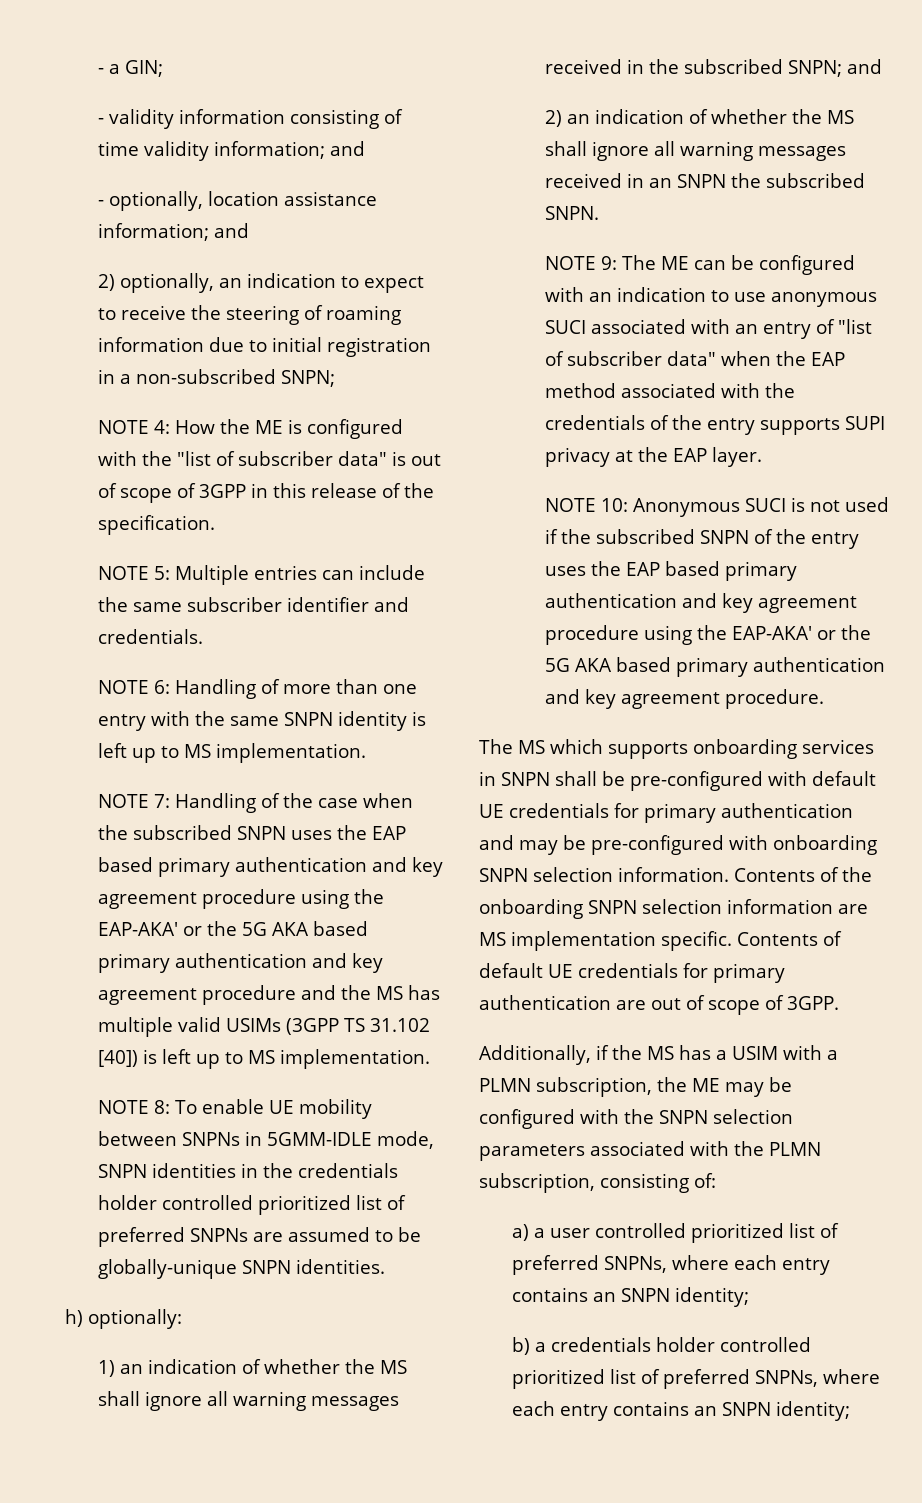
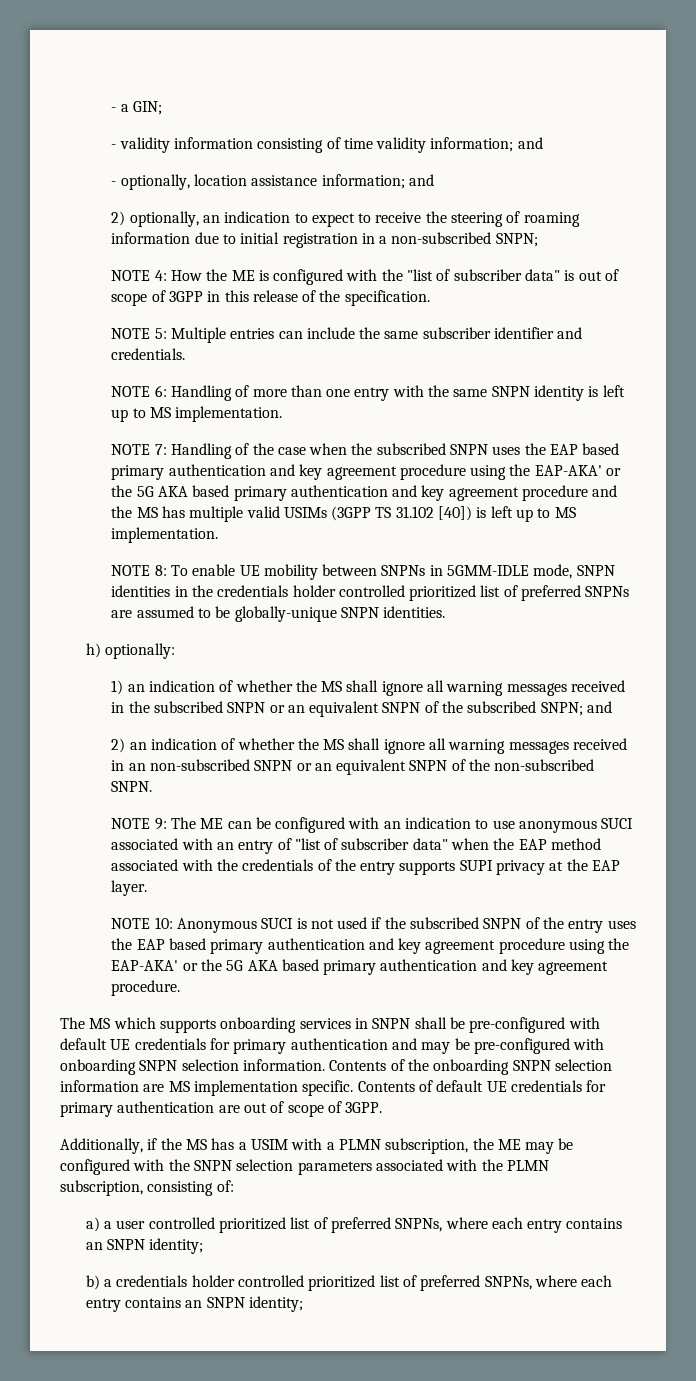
(783, 66) none -> [227,701,537,717] SNPN or an equivalent SNPN of the subscribed
[676,173,865,188] SNPN the subscribed -> [149,759,595,775] non-subscribed SNPN or an equivalent SNPN of the non-subscribed

